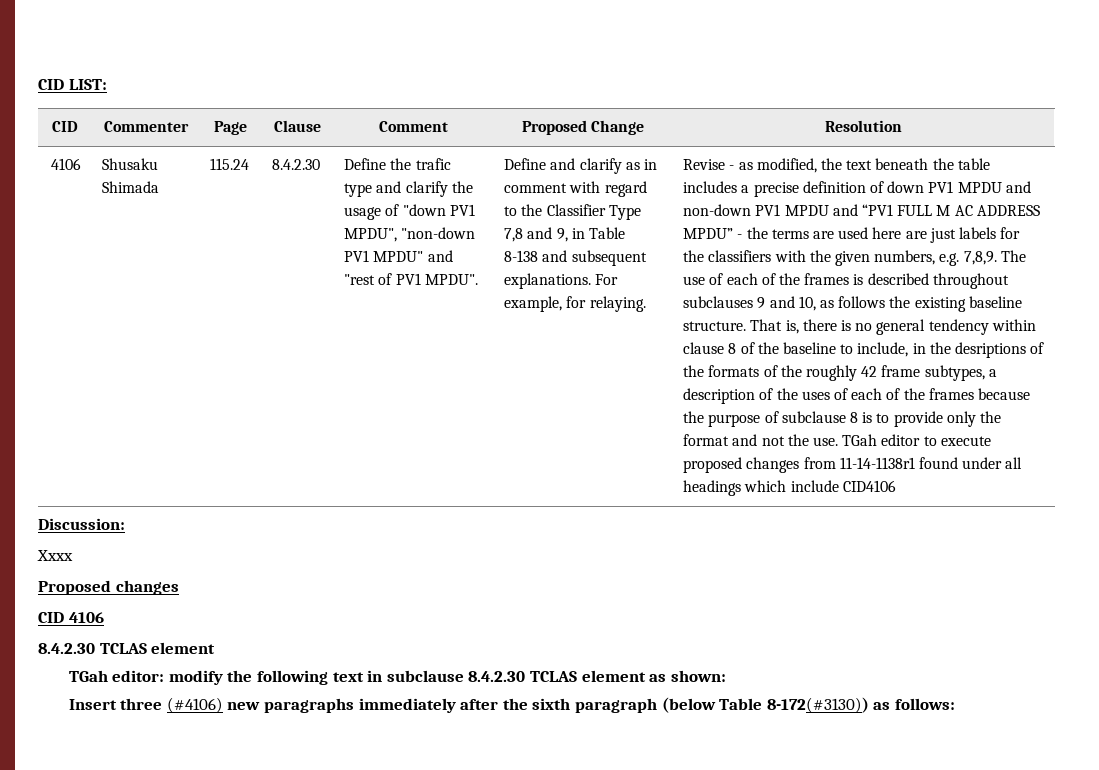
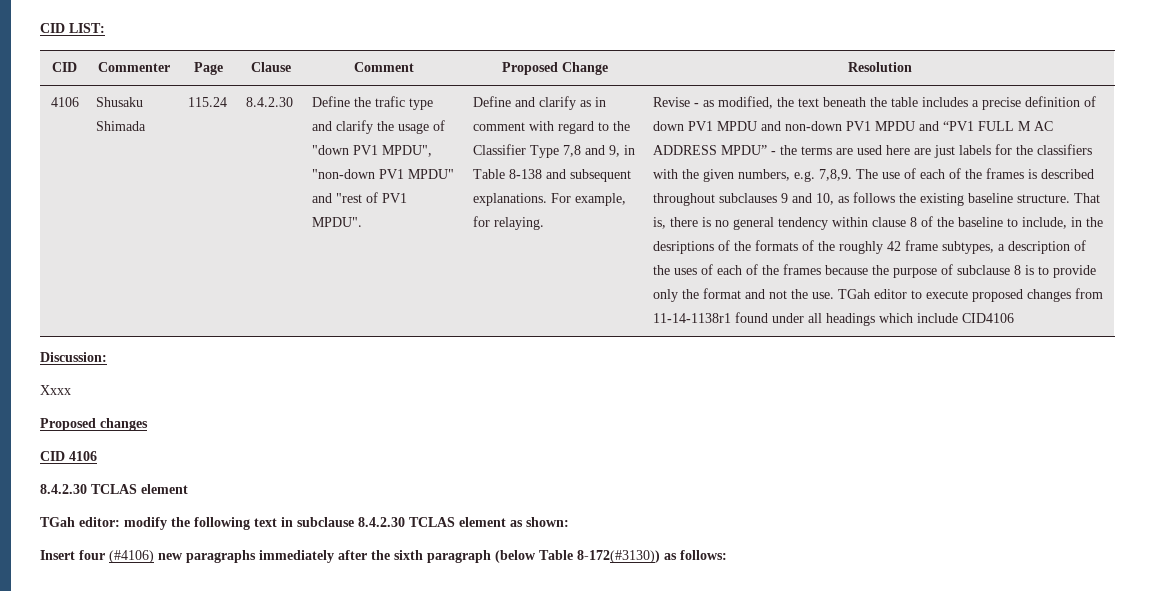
[120,698,163,710] three -> [79,550,105,560] four

